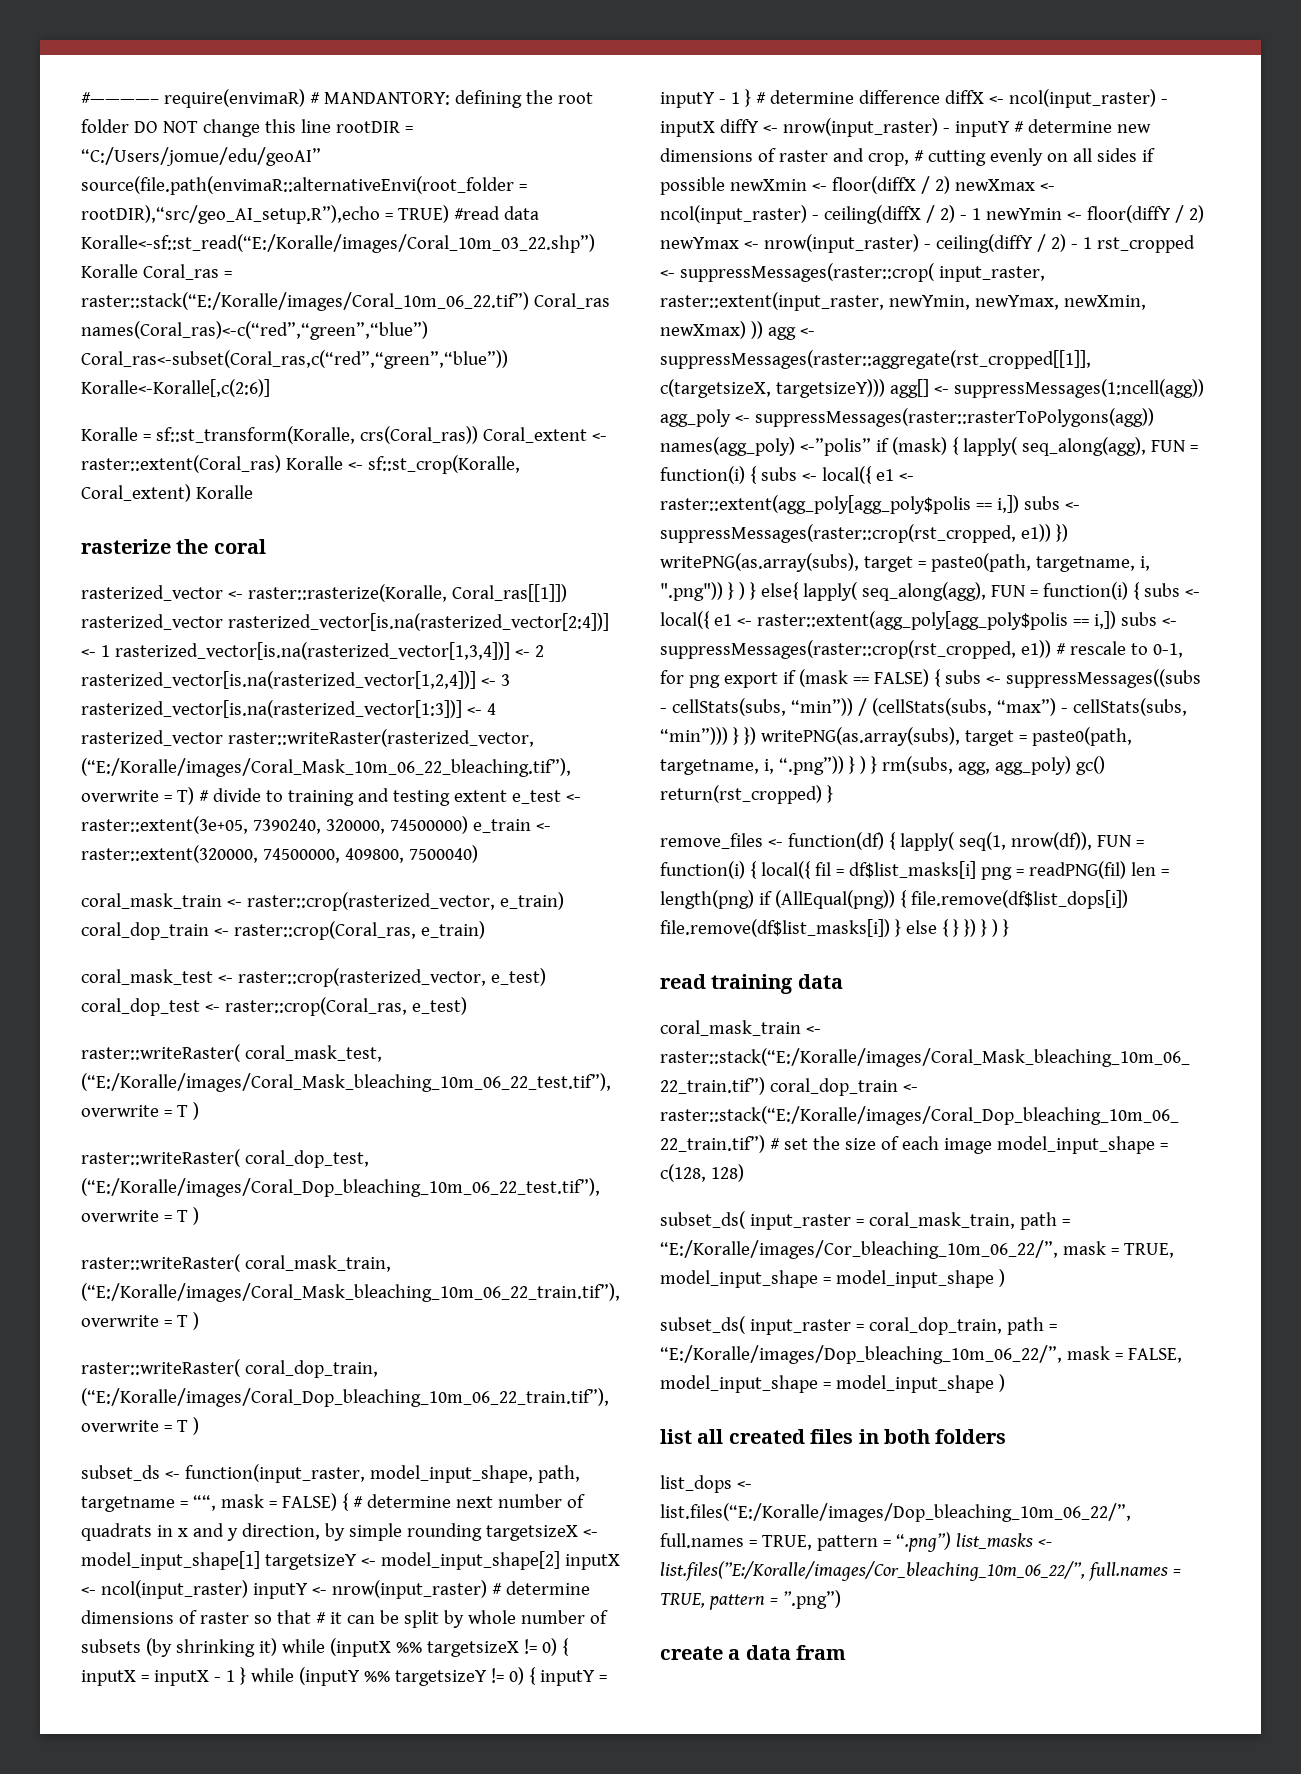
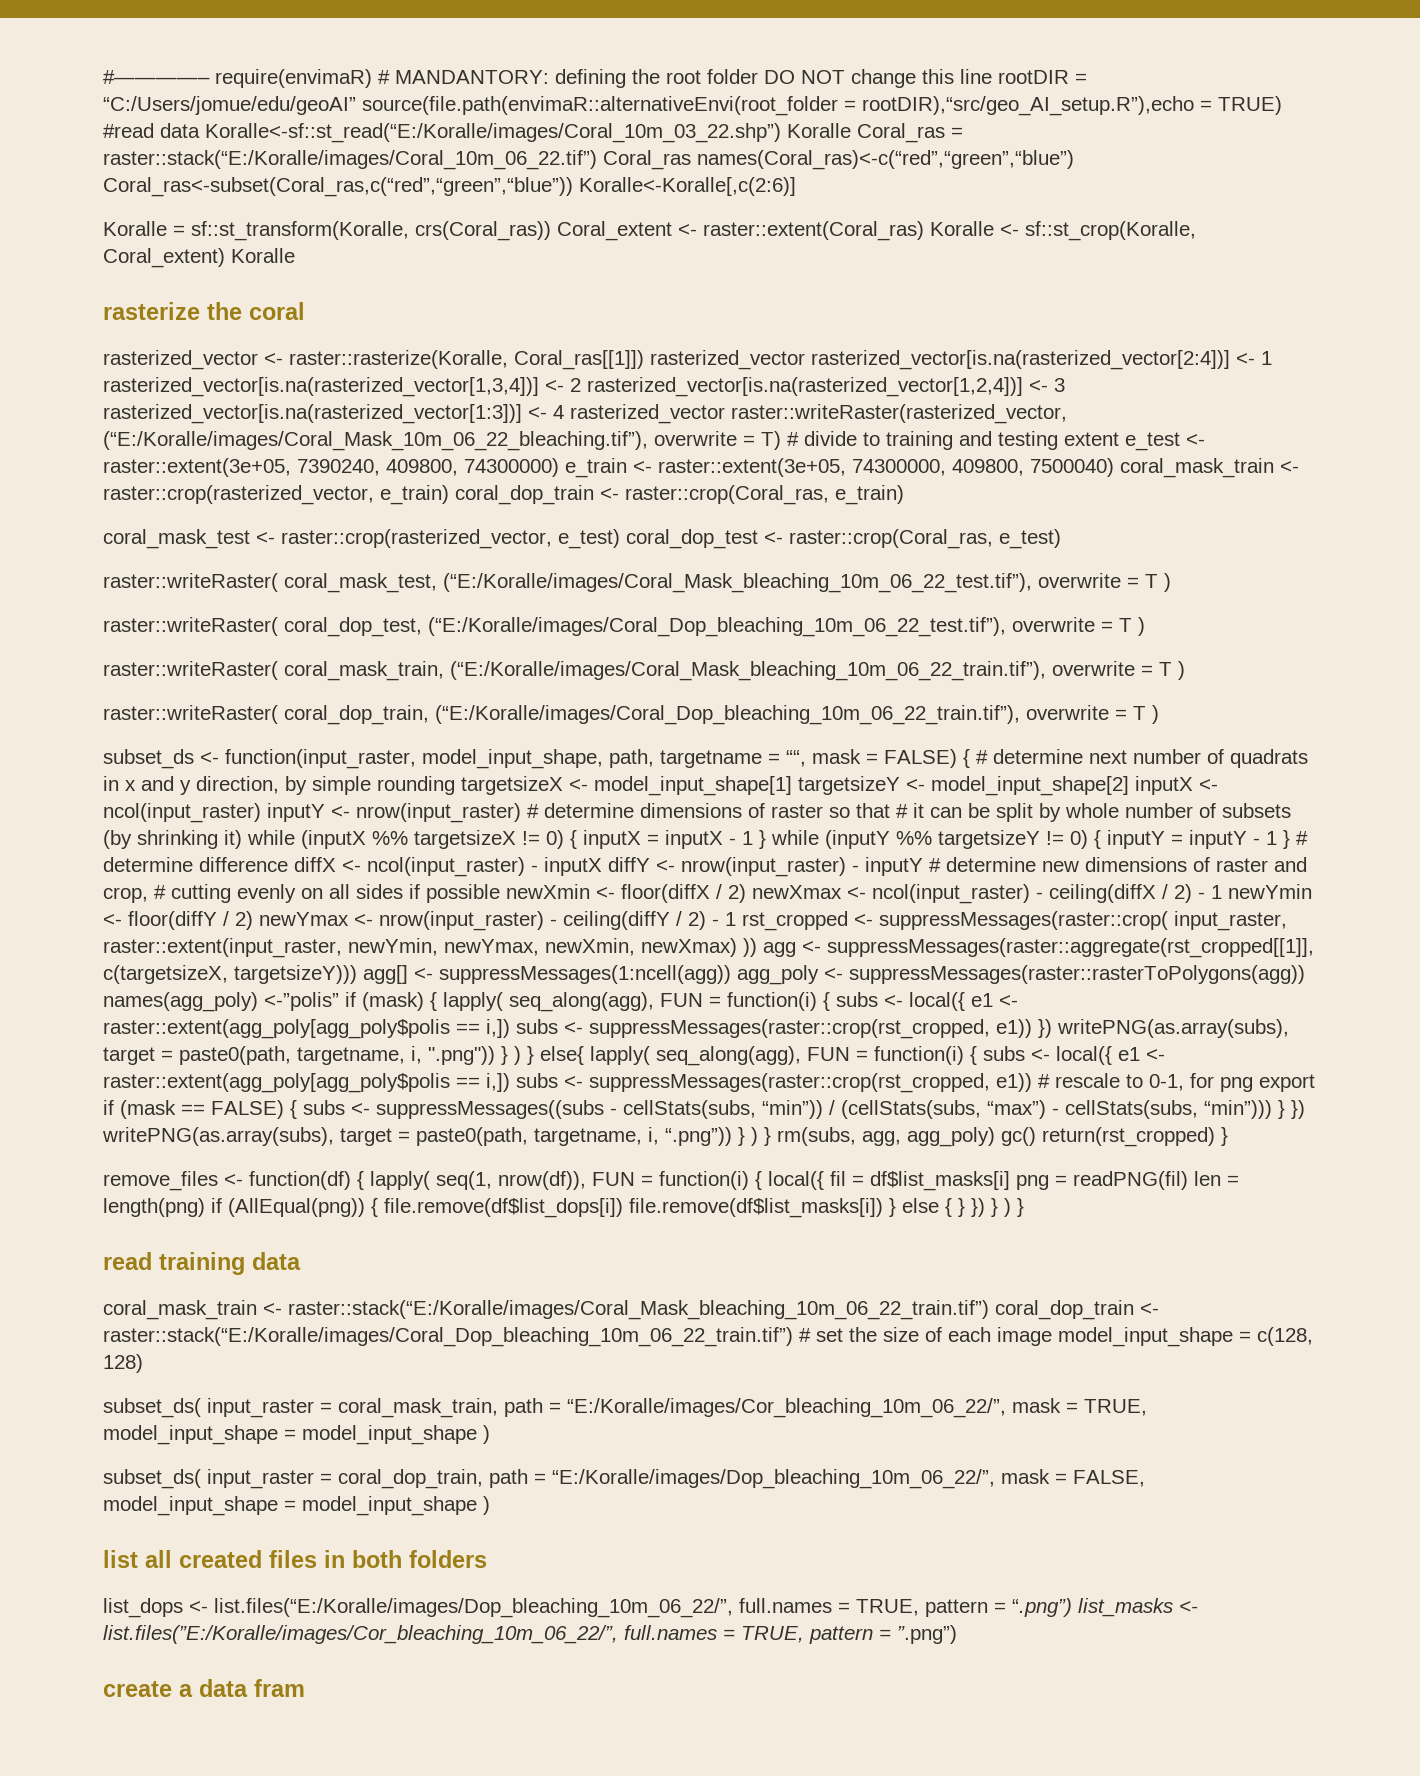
[325,816,551,834] [81,845,340,863] 320000, 74500000) e_train <- raster::extent(320000, 74500000, -> [386,458,946,478] 409800, 74300000) e_train <- raster::extent(3e+05, 74300000,
(478, 854) // -> (1114, 467) none

